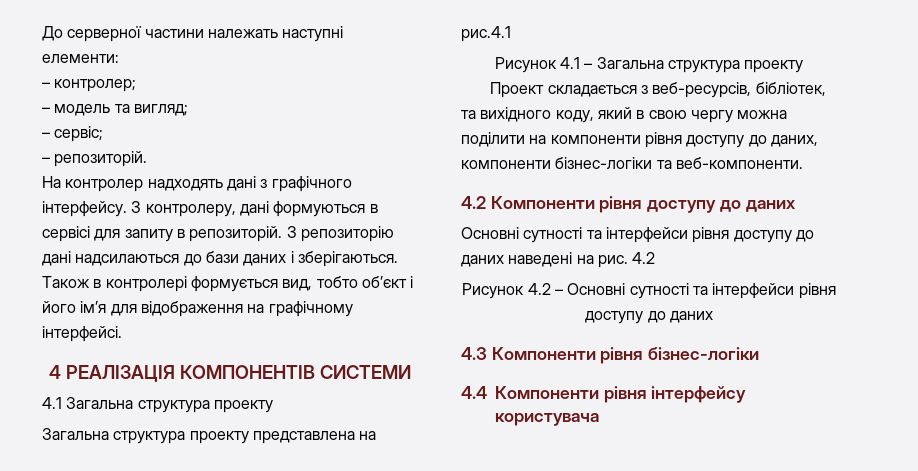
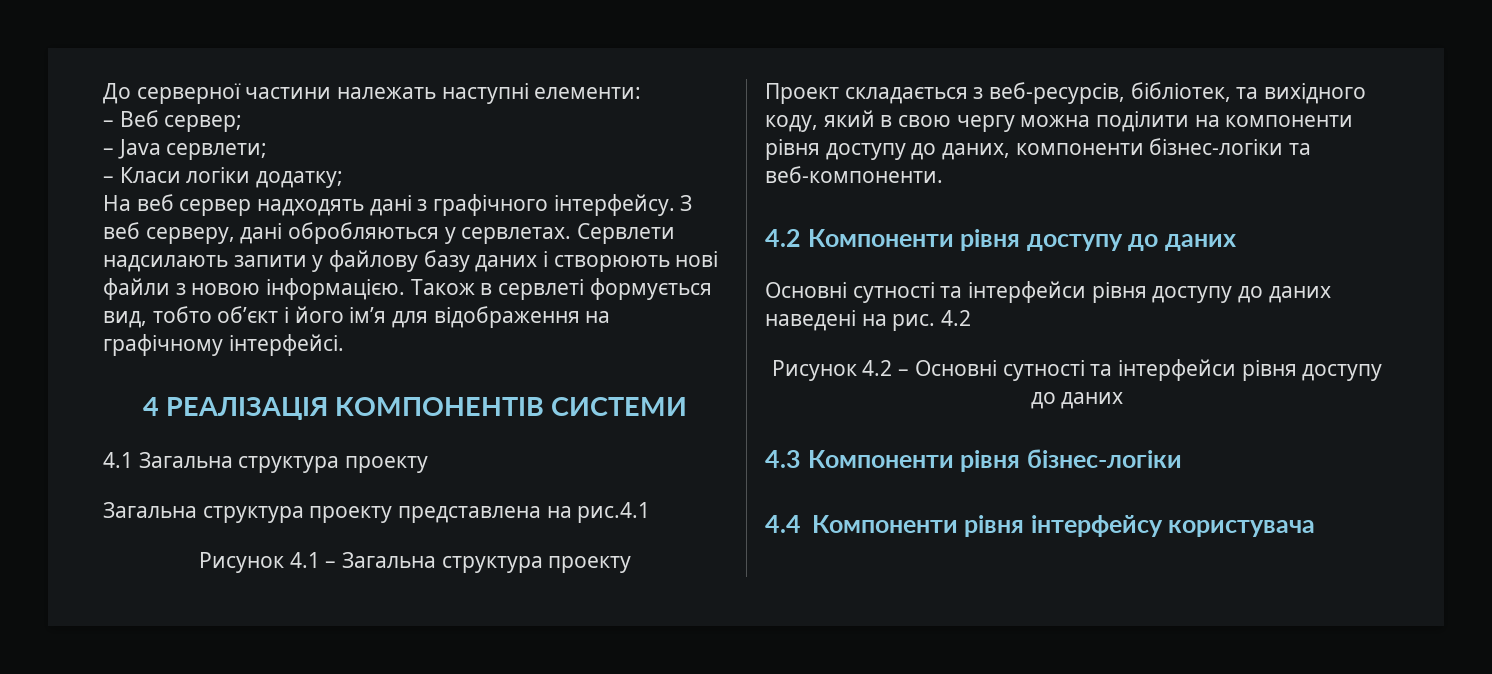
[54,79,137,92] [42,104,188,116] [42,126,104,142] [42,151,148,167] контролер; // – модель та вигляд; // – сервіс; // – репозиторій. -> [119,110,243,132] [103,139,268,160] [103,167,344,188] Веб сервер; // – Java сервлети; // – Класи логіки додатку;
[65,179,144,192] контролер -> [136,194,252,216] веб сервер
[145,201,378,217] [42,226,394,242] [42,251,398,267] контролеру, дані формуються в сервісі для запиту в репозиторій. З репозиторію дані надсилаються до бази даних і зберігаються. -> [103,222,676,244] [103,250,719,272] [103,278,406,300] веб серверу, дані обробляються у сервлетах. Сервлети надсилають запити у файлову базу даних і створюють нові файли з новою інформацією.
[105,276,187,292] контролері -> [498,279,585,300] сервлеті

